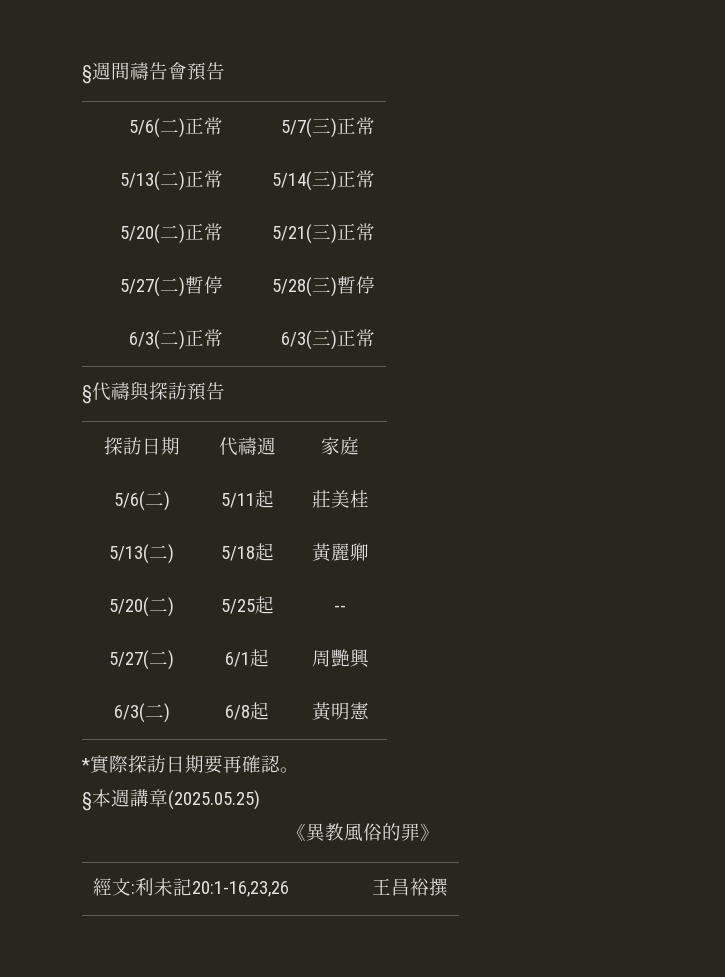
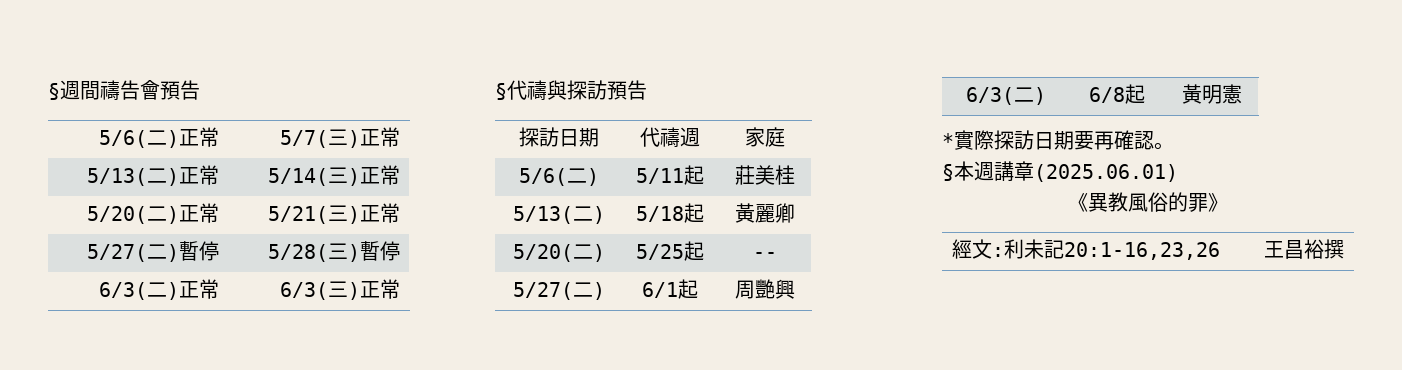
[168,790,260,810] (2025.05.25) -> [1034,164,1178,182] (2025.06.01)

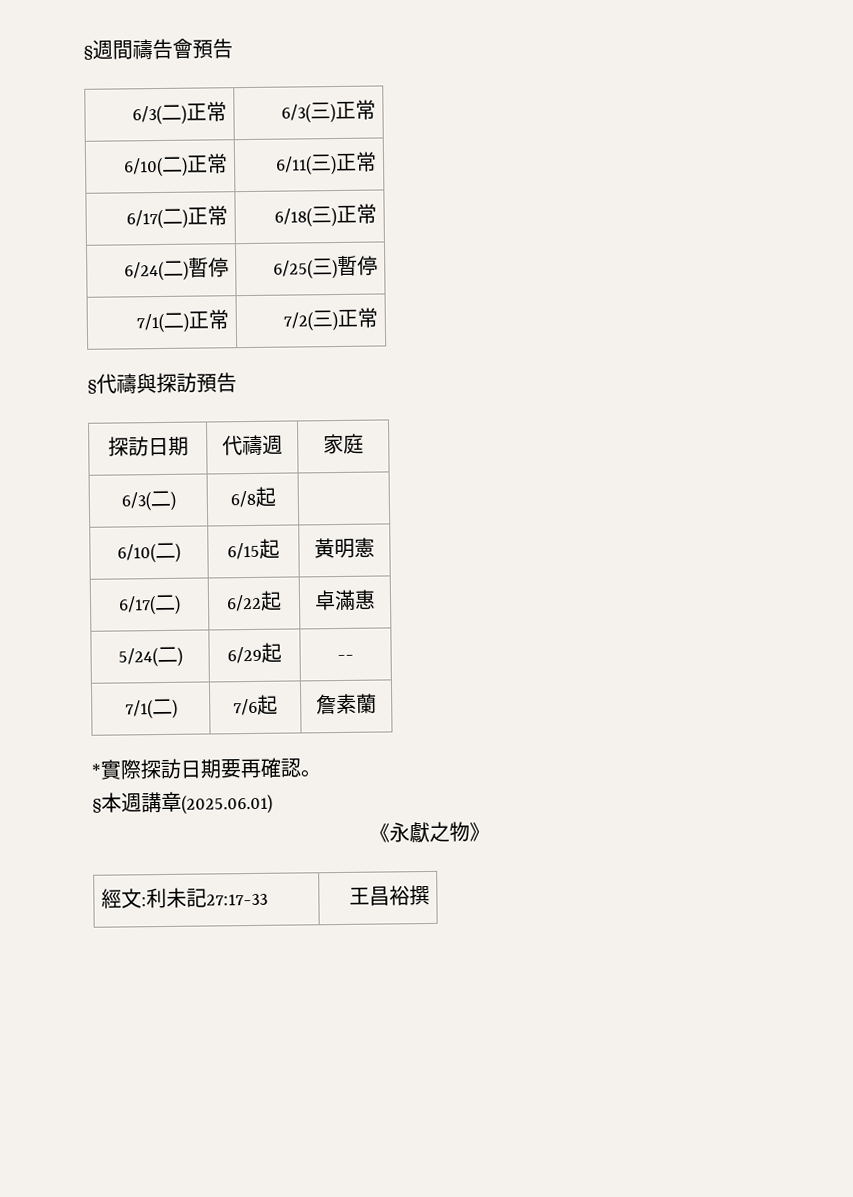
[99,127,220,148] [280,127,401,148] [87,165,220,186] [268,165,401,186] [87,203,220,224] [268,203,401,224] [87,241,220,262] [268,241,401,262] // 5/6(二)正常 | 5/7(三)正常 // 5/13(二)正常 | 5/14(三)正常 // 5/20(二)正常 | 5/21(三)正常 // 5/27(二)暫停 | 5/28(三)暫停 -> (233, 48) none
(401, 289) none -> [122,153,228,178] [274,151,377,176] [125,205,228,230] [273,203,377,228] [123,257,229,282] [272,255,378,280] [135,309,229,334] [282,307,378,332] // 6/10(二)正常 | 6/11(三)正常 // 6/17(二)正常 | 6/18(三)正常 // 6/24(二)暫停 | 6/25(三)暫停 // 7/1(二)正常 | 7/2(三)正常
[518,168,599,186] [635,165,704,185] [734,165,795,185] [512,206,605,224] [635,203,704,223] [734,203,795,223] [512,244,605,262] [635,241,704,261] [752,252,777,259] [512,282,605,300] [641,279,698,299] [734,279,795,299] [965,87,1046,105] [1088,84,1145,104] [1181,84,1242,104] 5/6(二) | 5/11起 | 莊美桂 // 5/13(二) | 5/18起 | 黃麗卿 // 5/20(二) | 5/25起 | -- // 5/27(二) | 6/1起 | 周艷興 // 6/3(二) | 6/8起 | 黃明憲 -> [120,490,176,512] [229,486,276,508] [117,542,181,564] [227,538,280,560] [314,537,375,559] [118,594,181,616] [226,590,282,612] [314,589,376,611] [117,646,183,668] [227,642,282,664] [337,654,354,661] [124,698,178,720] [233,694,278,716] [316,693,377,715] 6/3(二) | 6/8起 | // 6/10(二) | 6/15起 | 黃明憲 // 6/17(二) | 6/22起 | 卓滿惠 // 5/24(二) | 6/29起 | -- // 7/1(二) | 7/6起 | 詹素蘭
[1088,192,1208,212] 異教風俗的罪 -> [388,821,470,844] 永獻之物
[1063,242,1220,260] 20:1-16,23,26 -> [206,893,269,906] 27:17-33

